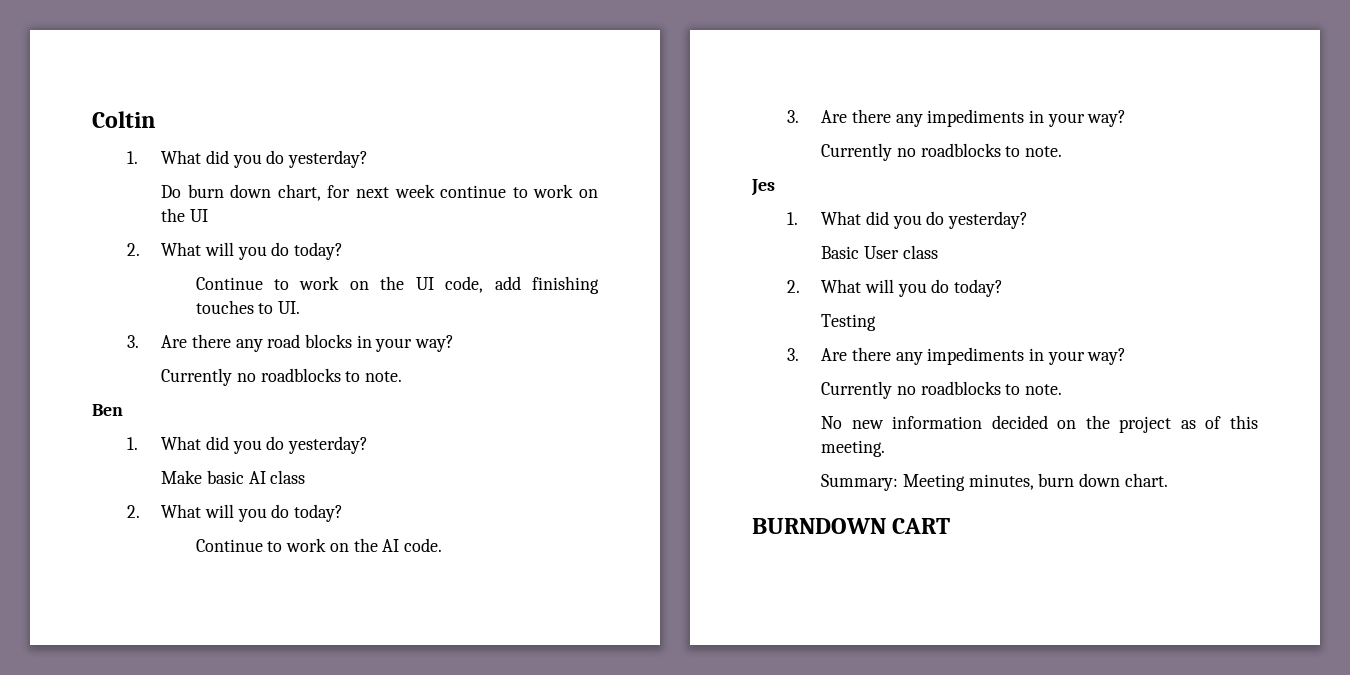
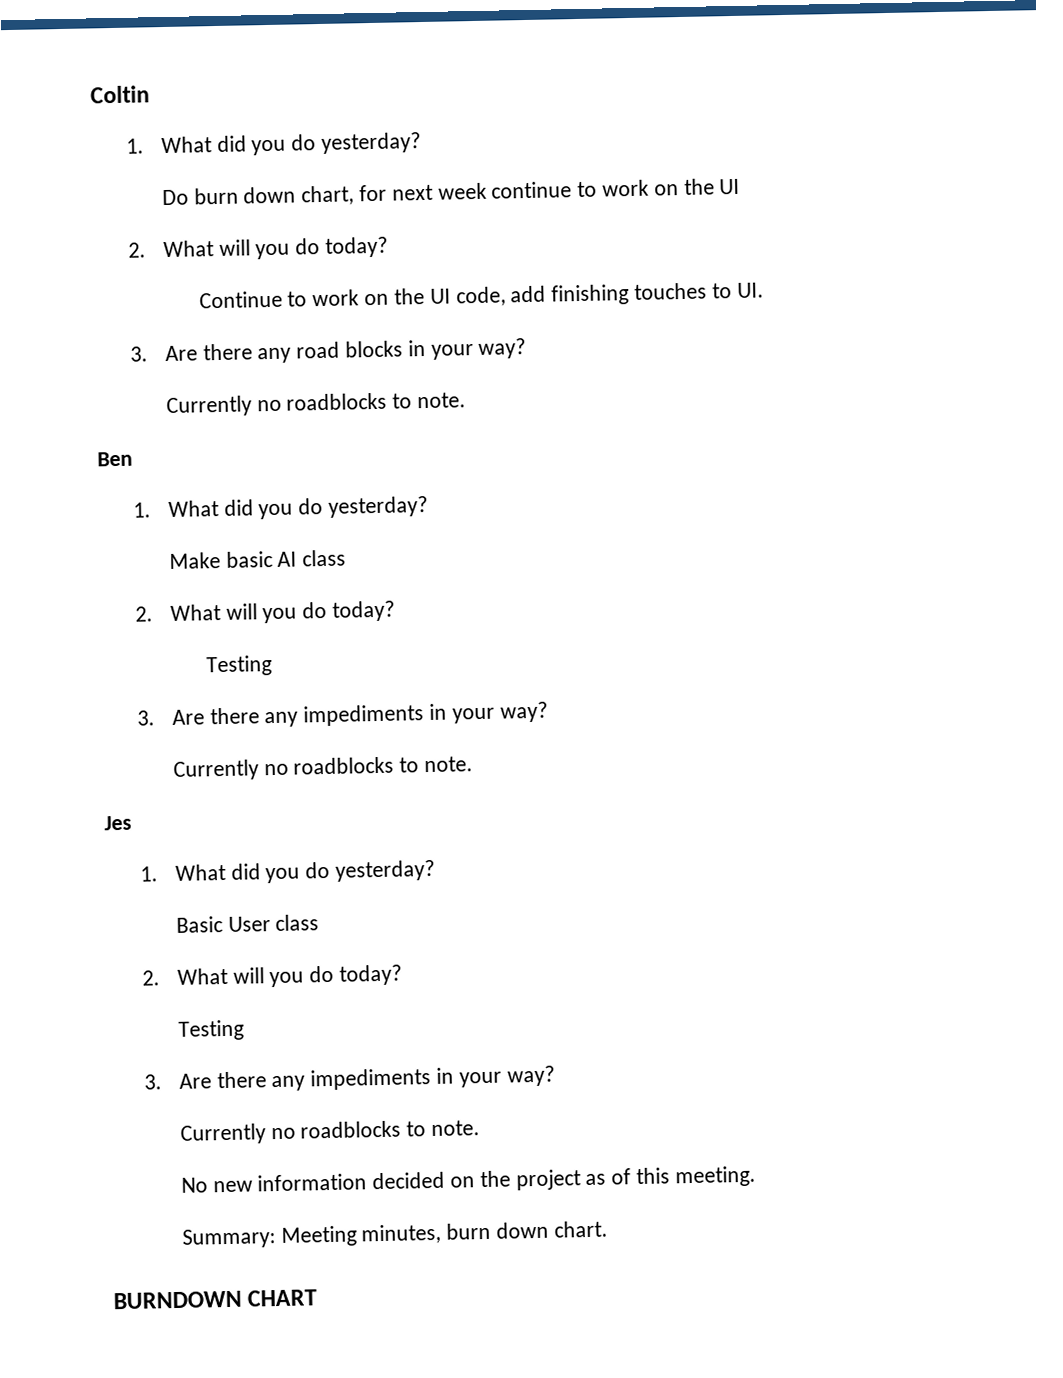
[195,538,442,552] Continue to work on the AI code. -> [205,655,272,677] Testing
[892,518,951,534] CART -> [247,1289,318,1307] CHART

